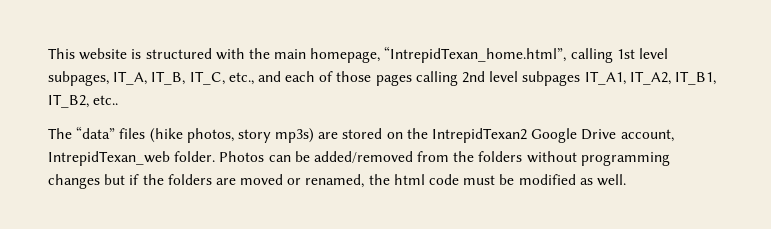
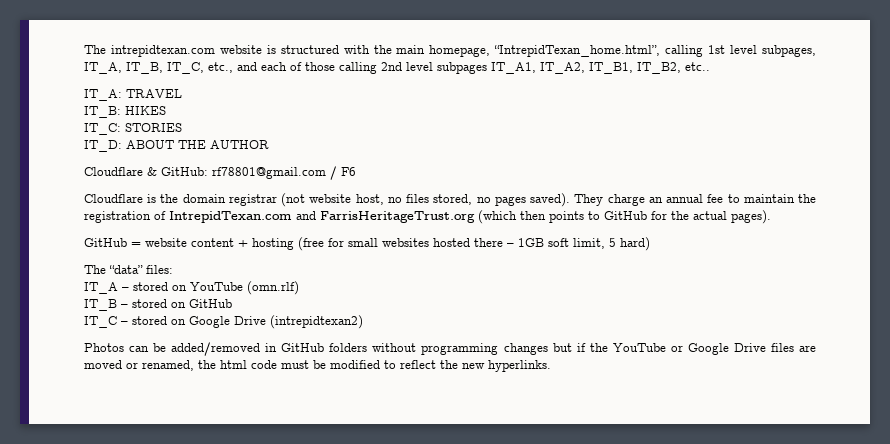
[48,48,75,59] This -> [84,45,215,57] The intrepidtexan.com
[375,74,412,86] pages -> (335, 66) none
[48,126,674,143] [48,151,216,166] The “data” files (hike photos, story mp3s) are stored on the IntrepidTexan2 Google Drive account, IntrepidTexan_web folder. -> [84,89,182,101] [84,106,166,118] [84,123,182,135] [84,140,269,152] [84,166,356,180] [84,193,816,207] [84,210,771,224] [84,237,650,251] [84,265,173,274] [84,281,299,295] [84,299,232,311] [84,315,363,329] IT_A: TRAVEL // IT_B: HIKES // IT_C: STORIES // IT_D: ABOUT THE AUTHOR // Cloudflare & GitHub: rf78801@gmail.com / F6 // Cloudflare is the domain registrar (not website host, no files stored, no pages saved). They charge an annual fee to maintain the registration of IntrepidTexan.com and FarrisHeritageTrust.org (which then points to GitHub for the actual pages). // GitHub = website content + hosting (free for small websites hosted there – 1GB soft limit, 5 hard) // The “data” files: // IT_A – stored on YouTube (omn.rlf) // IT_B – stored on GitHub // IT_C – stored on Google Drive (intrepidtexan2) //
[417,151,475,162] from the -> [265,343,325,352] in GitHub
[167,174,212,185] folders -> [612,343,794,355] YouTube or Google Drive files
[579,174,626,186] as well. -> [384,360,551,372] to reflect the new hyperlinks.

